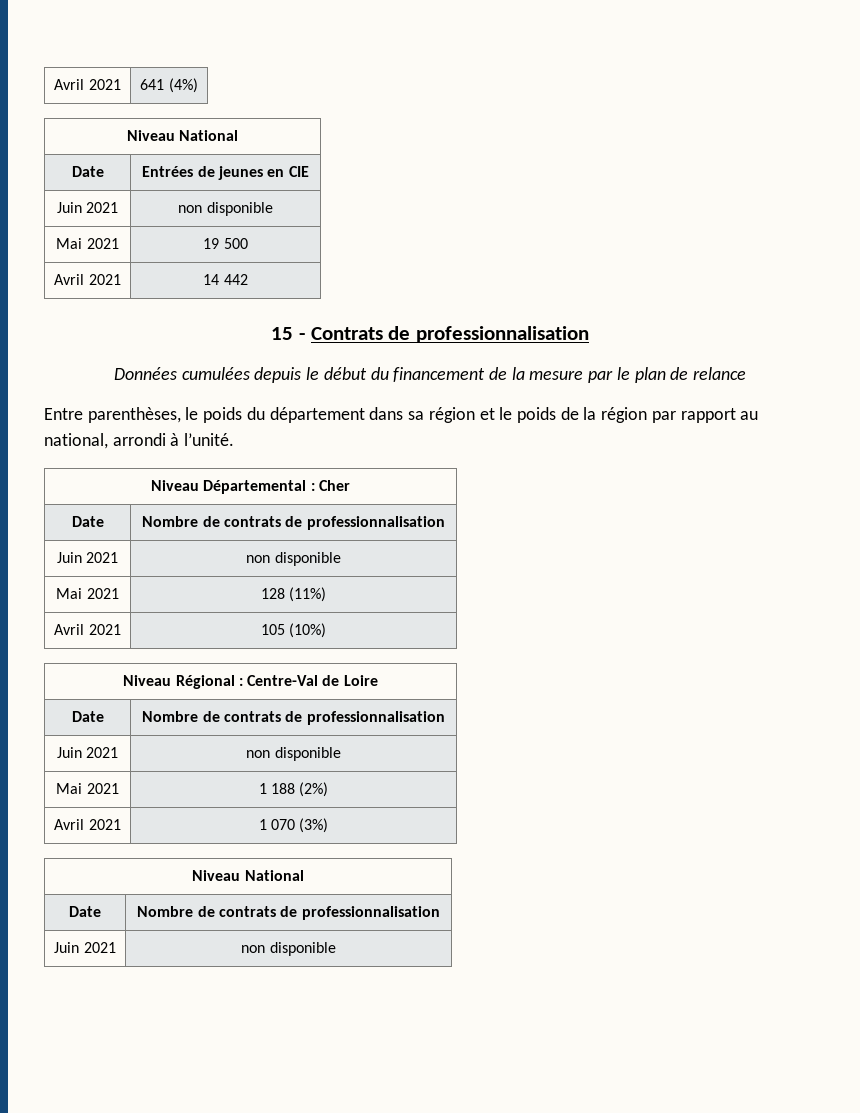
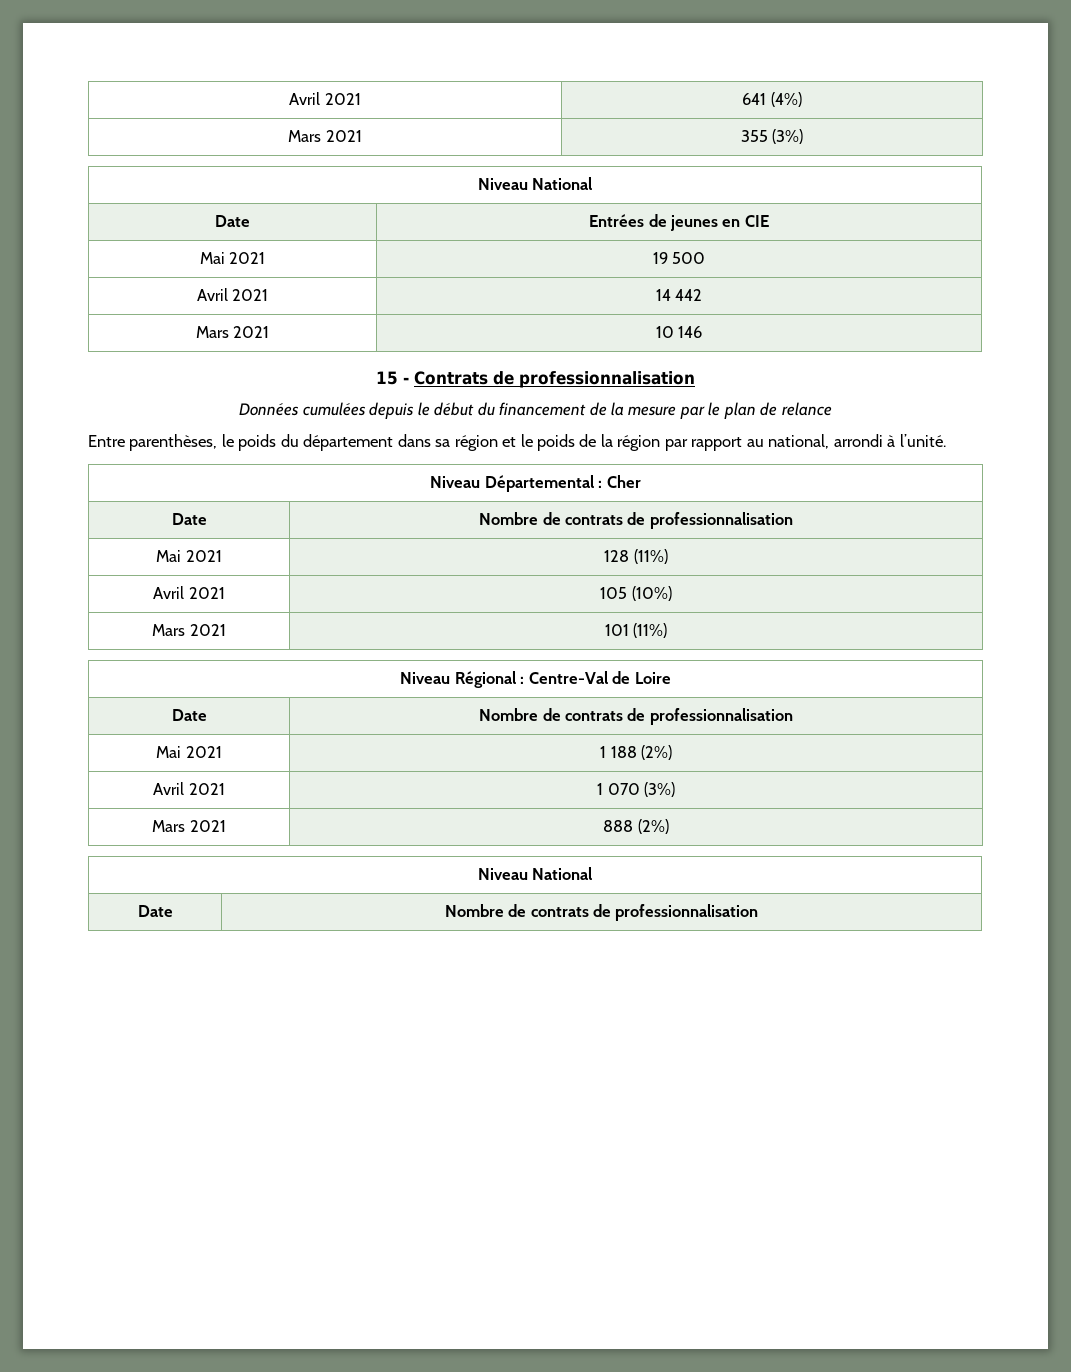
(198, 85) none -> [288,130,362,142] [740,129,804,144] // Mars 2021 | 355 (3%)
[56,202,119,213] [178,202,273,216] // Juin 2021 | non disponible -> (769, 221) none
(248, 279) none -> [195,326,270,338] [655,326,703,338] // Mars 2021 | 10 146
[56,552,119,563] [246,552,341,566] // Juin 2021 | non disponible -> (793, 520) none
(327, 630) none -> [152,624,226,636] [604,623,668,638] // Mars 2021 | 101 (11%)
[56,747,119,758] [246,747,341,761] // Juin 2021 | non disponible -> (793, 716) none
(329, 825) none -> [152,820,226,832] [603,819,669,834] // Mars 2021 | 888 (2%)
[54,942,116,953] [241,942,336,956] // Juin 2021 | non disponible -> (759, 912) none

